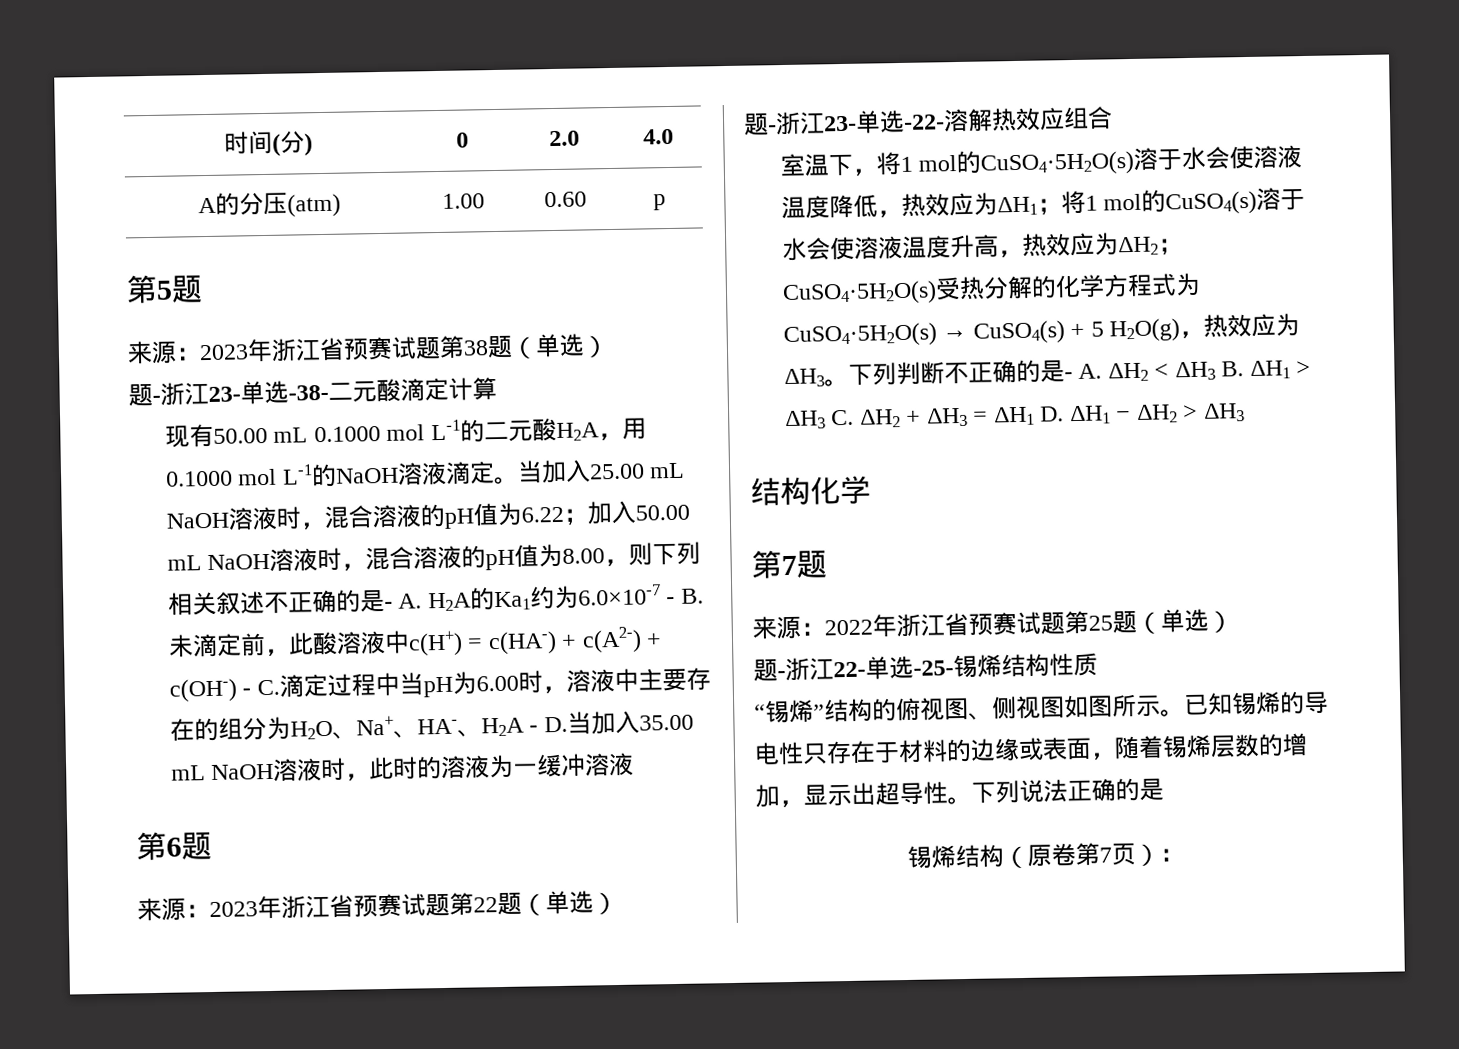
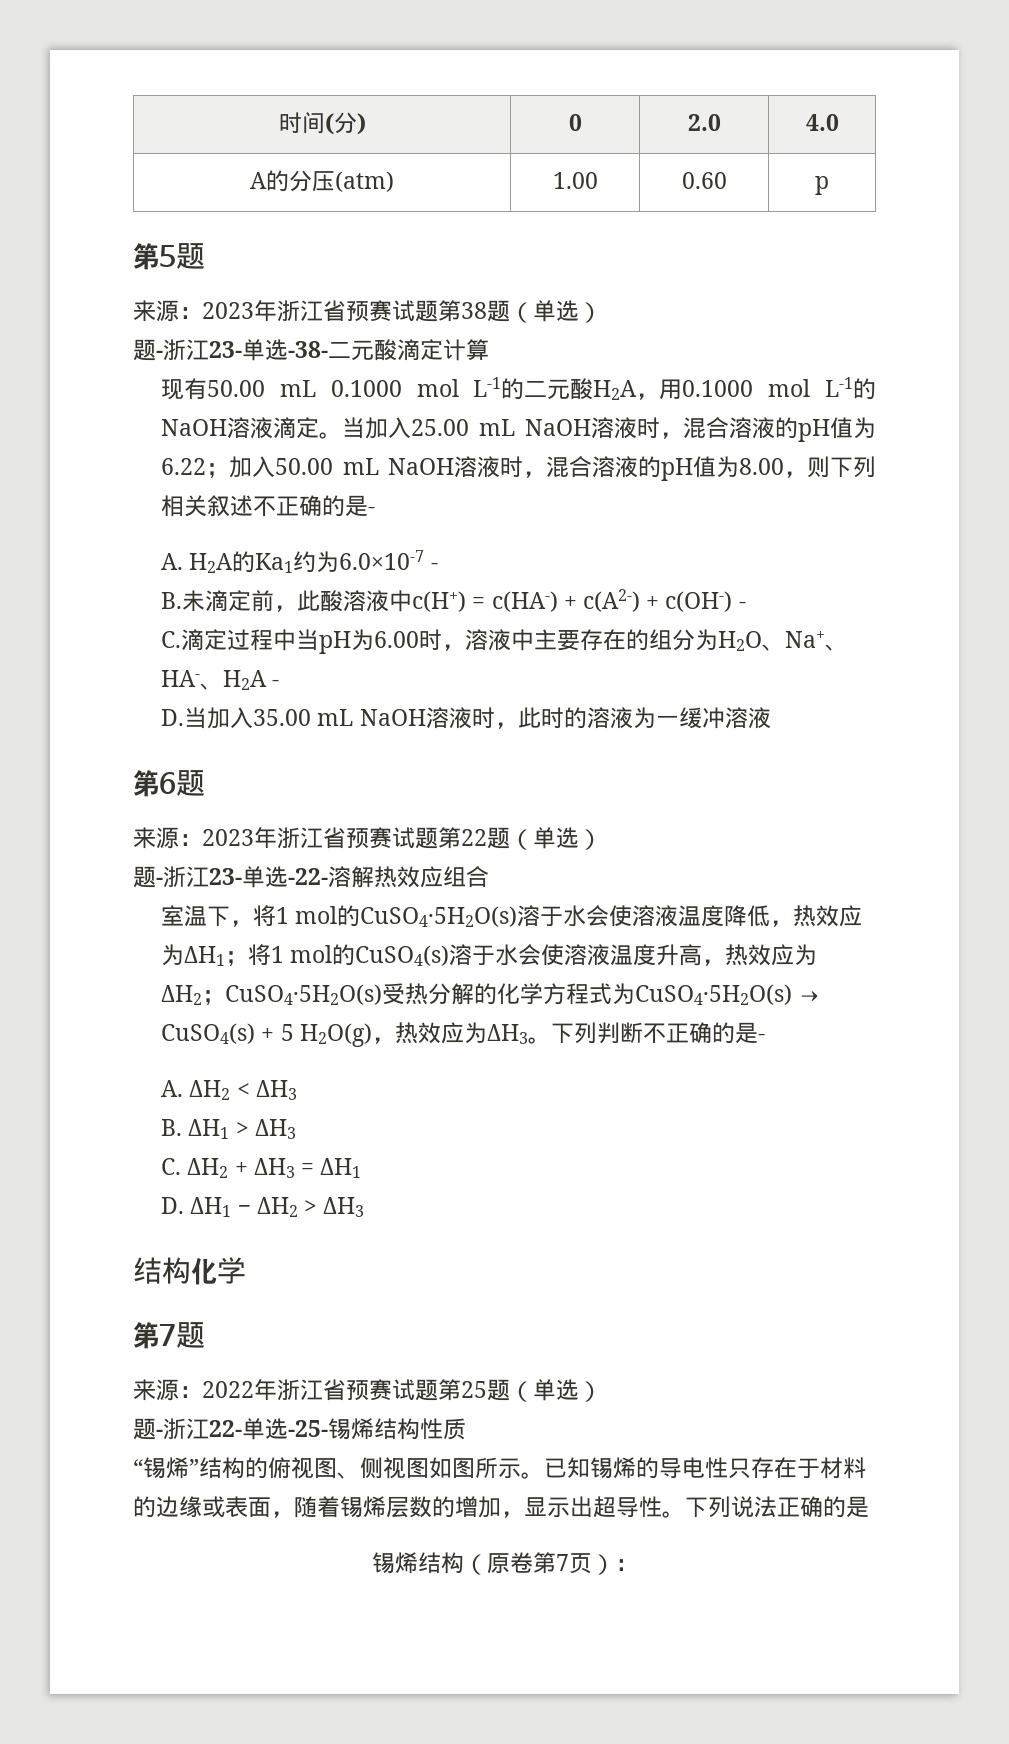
(393, 605) none -> (376, 510) //
(676, 600) none -> (438, 566) //
(252, 692) none -> (746, 605) //
(539, 729) none -> (280, 683) //
(1073, 376) none -> (765, 1037) //
(1216, 371) none -> (297, 1090) //
(826, 420) none -> (296, 1129) //
(1035, 416) none -> (362, 1168) //

